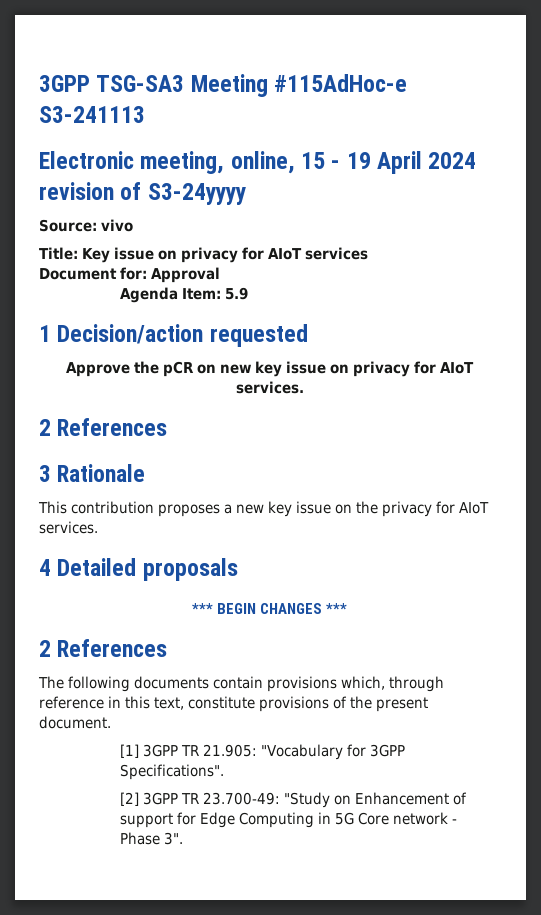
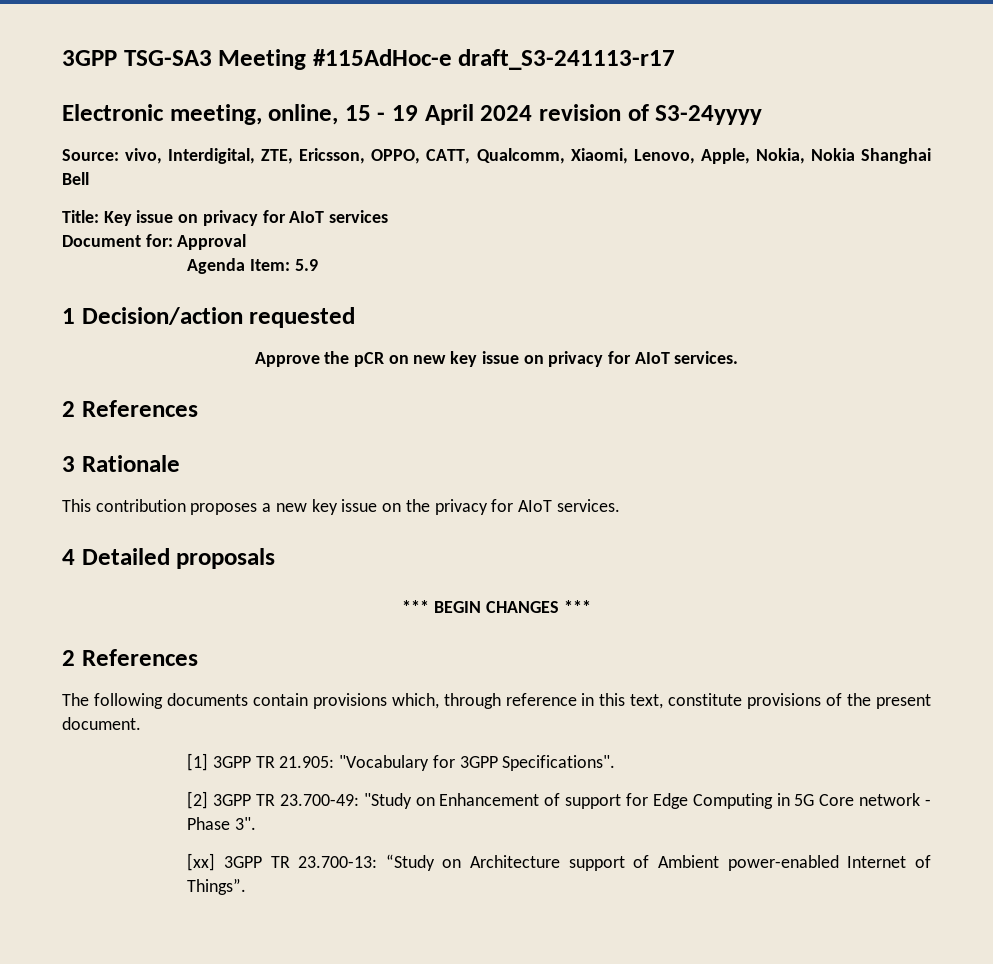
[39,106,145,123] S3-241113 -> [458,49,676,70] draft_S3-241113-r17
[101,219,133,232] vivo -> [125,148,932,164] [62,172,89,185] vivo, Interdigital, ZTE, Ericsson, OPPO, CATT, Qualcomm, Xiaomi, Lenovo, Apple, Nokia, Nokia Shanghai Bell
(183, 838) none -> [187,853,931,871] [187,878,247,895] // [xx] 3GPP TR 23.700-13: “Study on Architecture support of Ambient power-enabled Internet of Things”.

